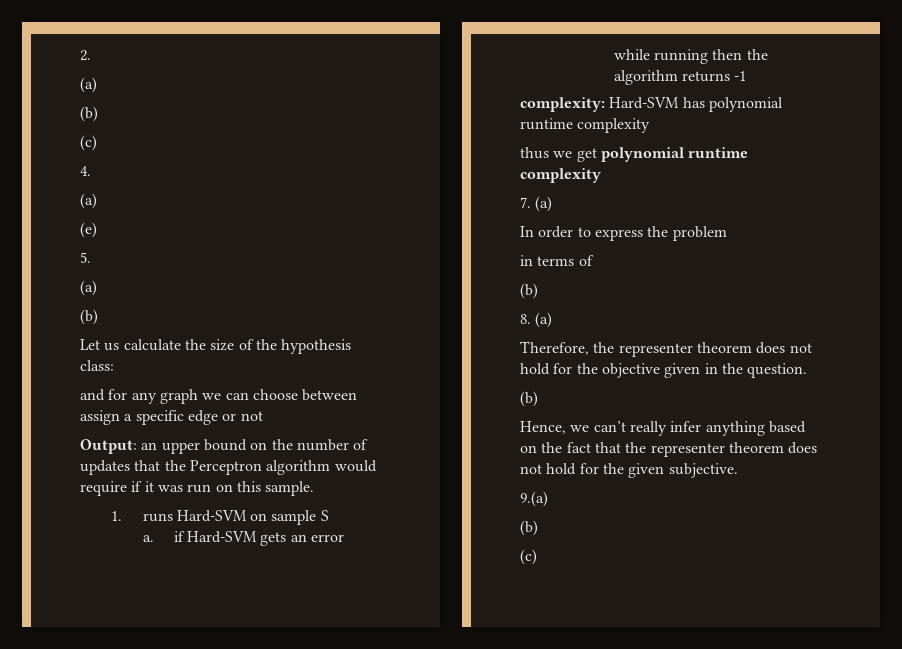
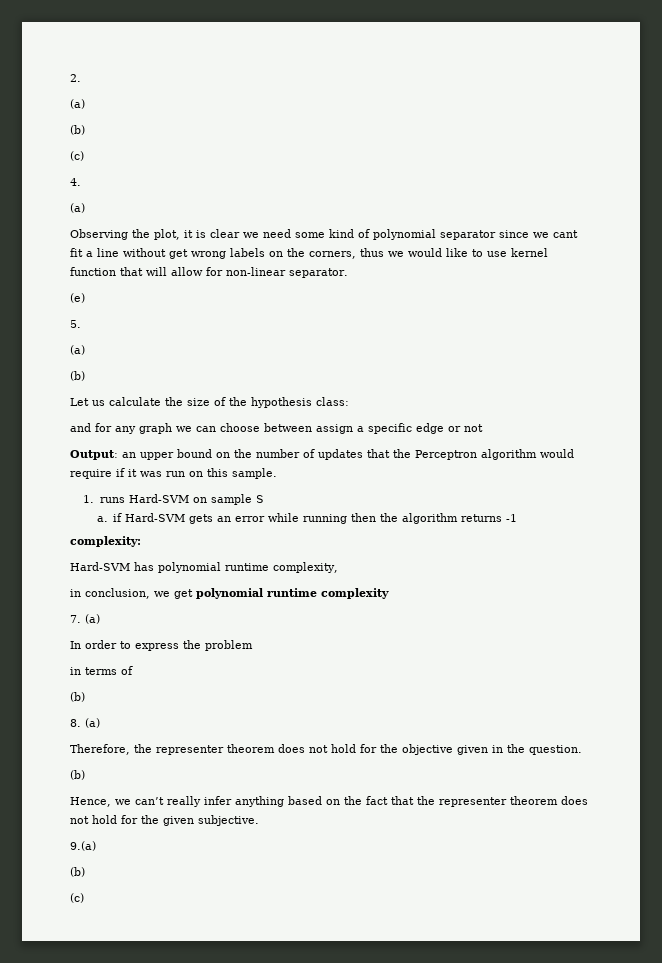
(97, 201) none -> [70,229,578,240] [70,248,548,259] [70,267,348,278] // Observing the plot, it is clear we need some kind of polynomial separator since we cant fit a line without get wrong labels on the corners, thus we would like to use kernel function that will allow for non-linear separator.
(605, 104) none -> (141, 541) //
[577,118,651,133] [520,147,549,159] complexity // thus -> [273,562,338,573] [70,588,150,599] complexity, // in conclusion,

